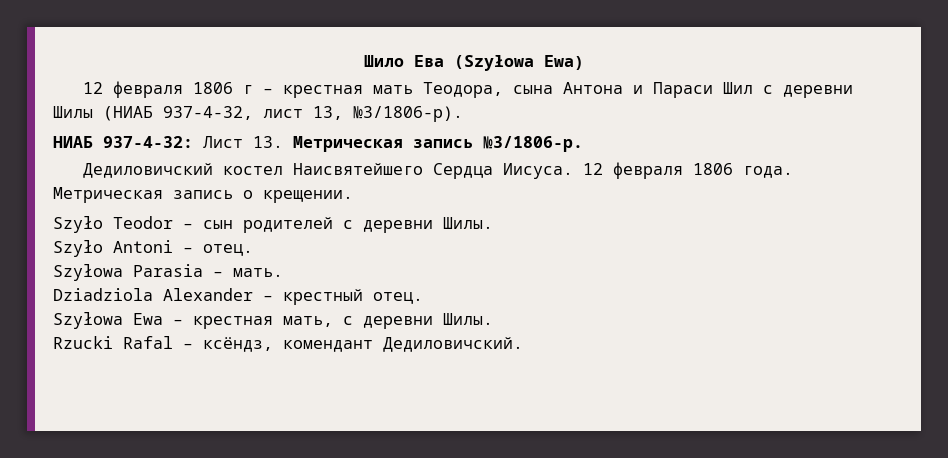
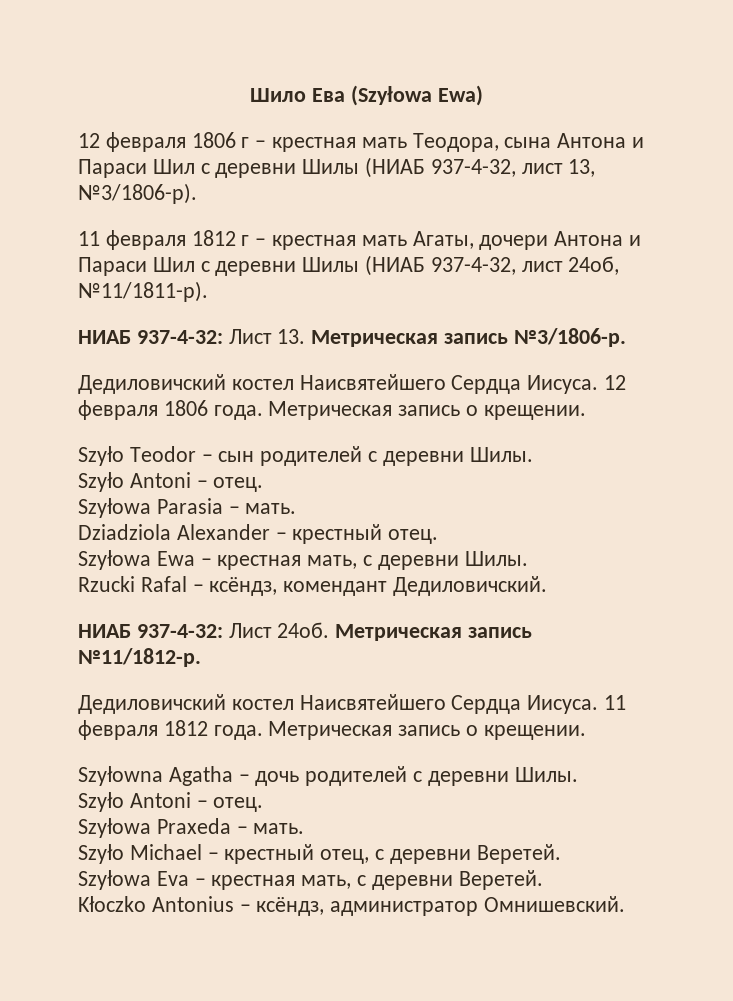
(463, 114) none -> [78,230,642,250] [78,255,620,276] [78,281,208,302] // 11 февраля 1812 г – крестная мать Агаты, дочери Антона и Параси Шил с деревни Шилы (НИАБ 937-4-32, лист 24об, №11/1811-р).
(523, 344) none -> [78,622,533,641] [78,648,201,667] [78,694,627,714] [78,720,586,740] [78,766,578,786] [78,792,264,812] [78,818,305,838] [78,844,561,864] [78,870,543,890] [78,896,626,916] // НИАБ 937-4-32: Лист 24об. Метрическая запись №11/1812-р. // Дедиловичский костел Наисвятейшего Сердца Иисуса. 11 февраля 1812 года. Метрическая запись о крещении. // Szyłowna Agatha – дочь родителей с деревни Шилы. // Szyło Antoni – отец. // Szyłowa Praxeda – мать. // Szyło Michael – крестный отец, с деревни Веретей. // Szyłowa Eva – крестная мать, с деревни Веретей. // Kłoczko Antonius – ксёндз, администратор Омнишевский.

